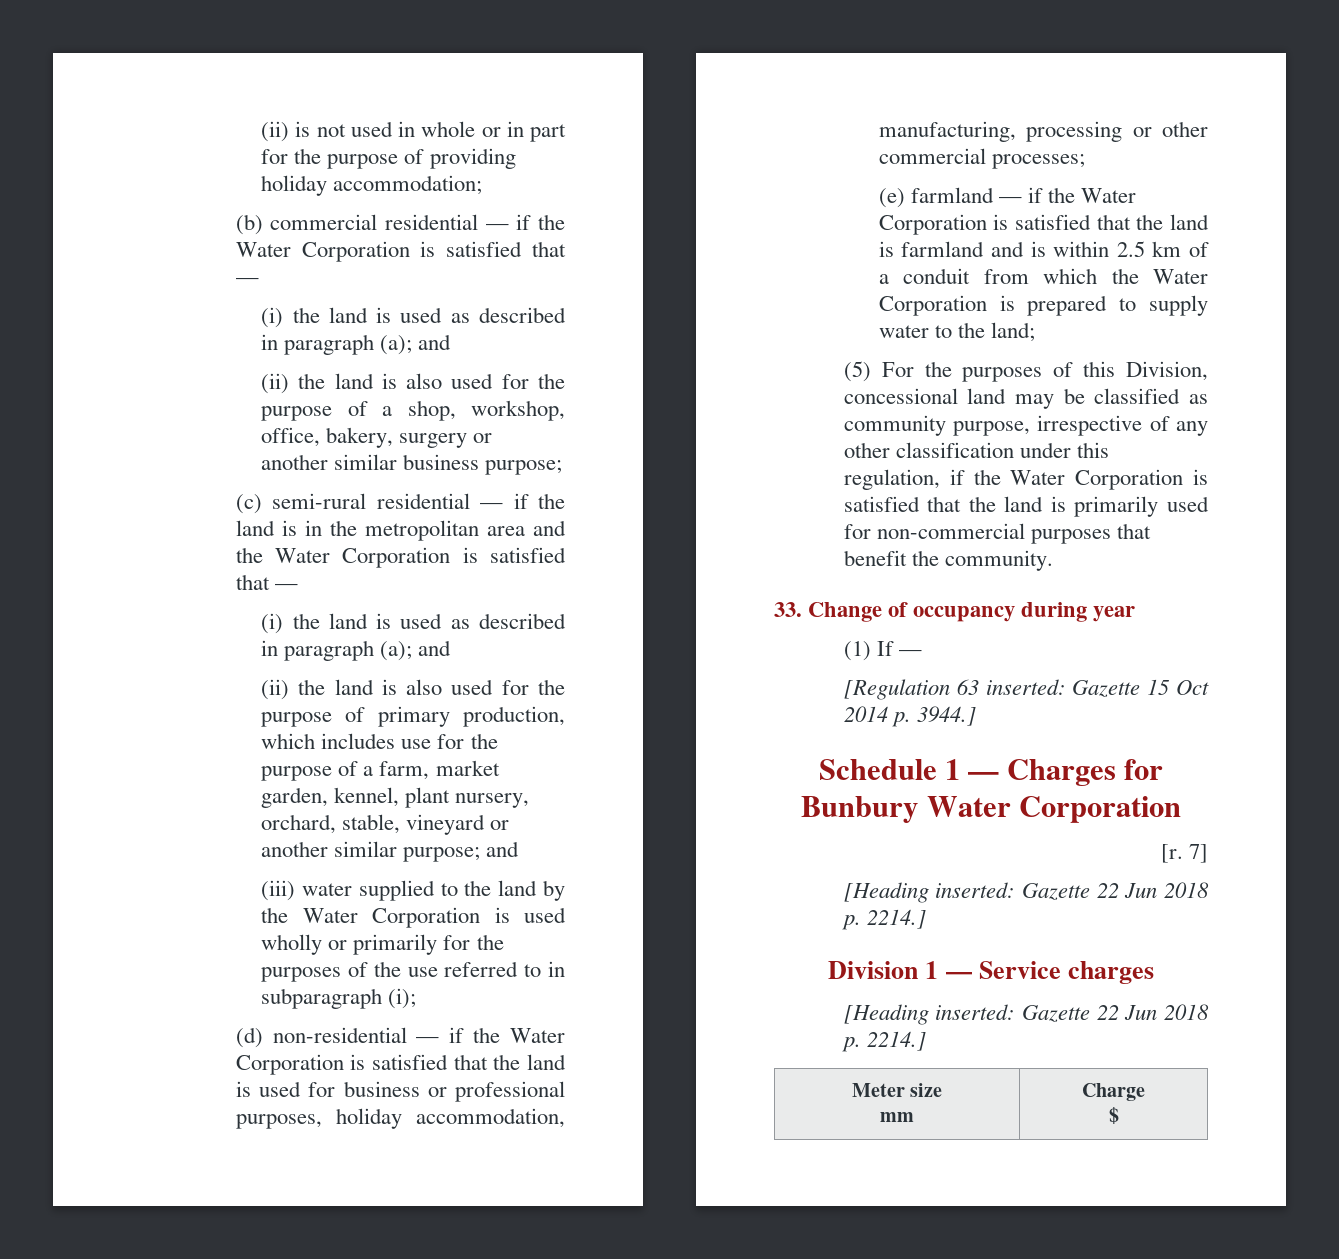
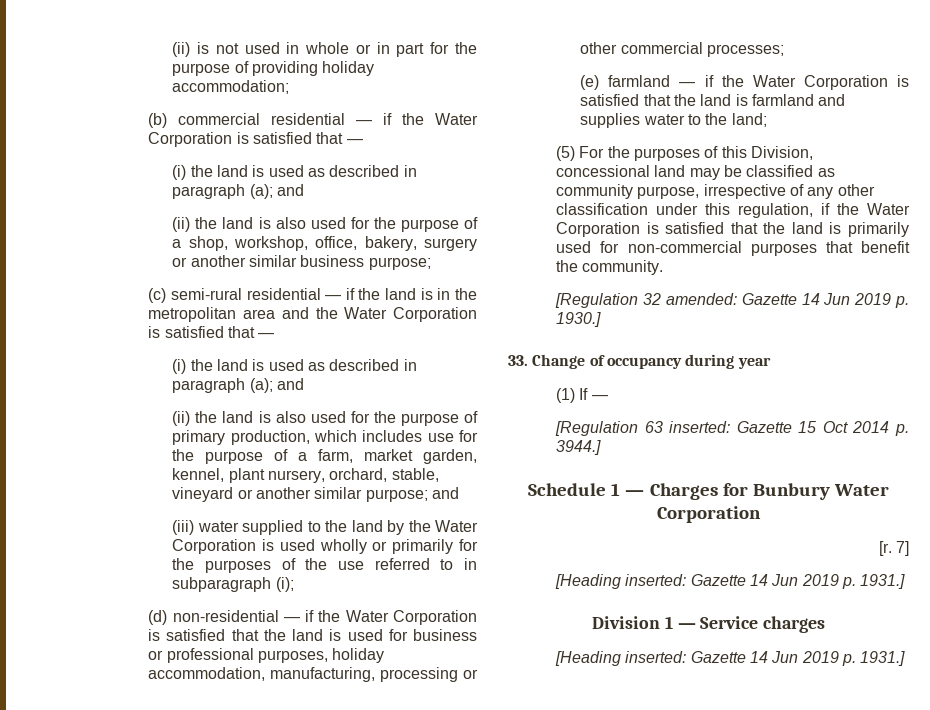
[1030,241,1209,257] [878,268,1208,284] [878,295,1208,316] is within 2.5 km of a conduit from which the Water Corporation is prepared to supply -> [580,113,641,128] supplies
(1053, 560) none -> [555,293,909,308] [556,312,602,327] // [Regulation 32 amended: Gazette 14 Jun 2019 p. 1930.]
[1096,882,1209,898] [841,909,926,930] 22 Jun 2018 p. 2214.] -> [750,574,906,589] 14 Jun 2019 p. 1931.]
[1096,1004,1209,1020] [841,1031,926,1052] [851,1083,943,1097] [880,1112,914,1122] [1082,1083,1145,1101] [1108,1107,1119,1124] 22 Jun 2018 p. 2214.] // Meter size // mm | Charge // $ -> [750,651,906,666] 14 Jun 2019 p. 1931.]

